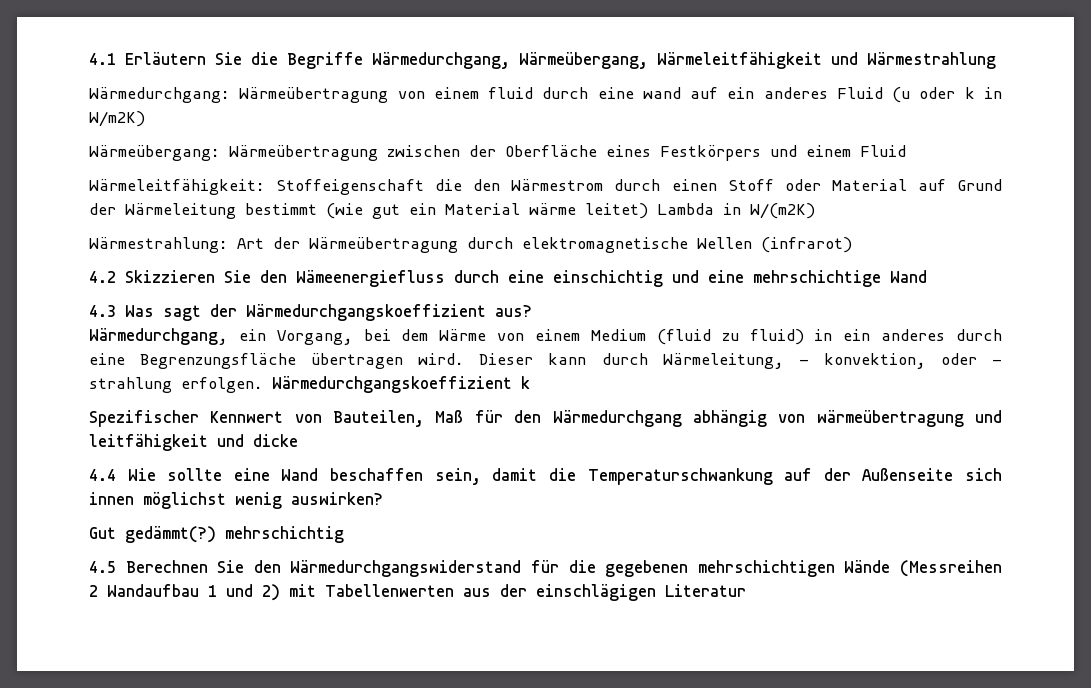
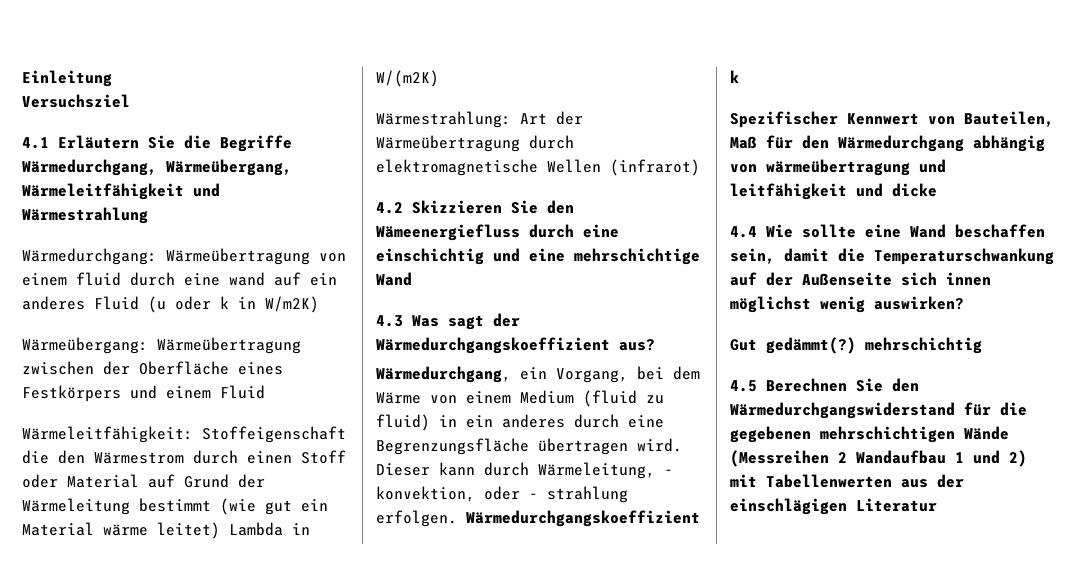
(89, 59) none -> [22,70,112,87] [22,94,130,108] Einleitung // Versuchsziel //

